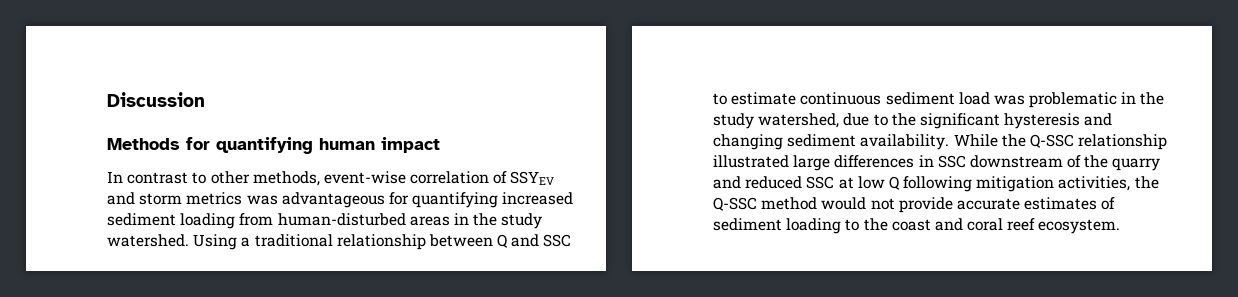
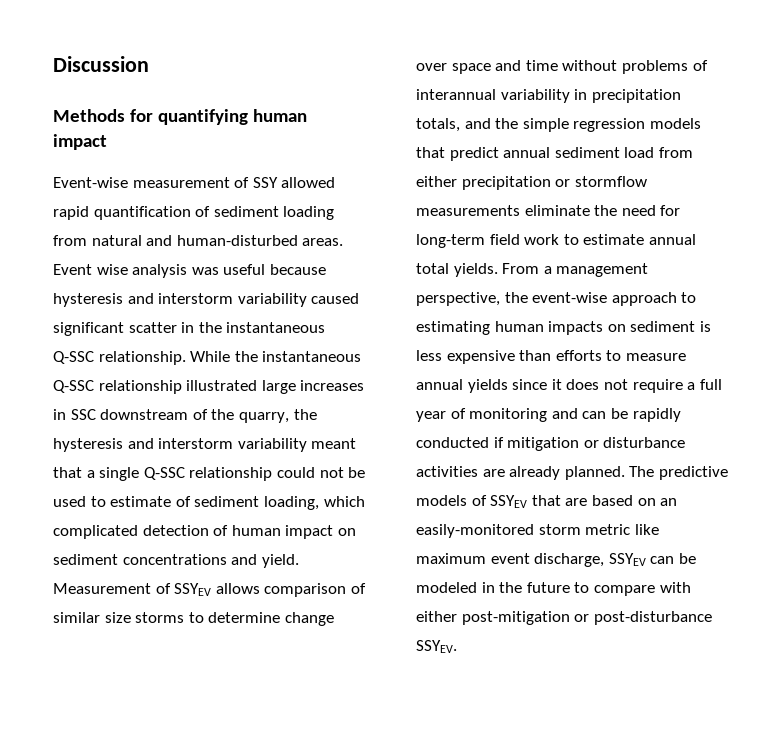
[107,171,555,186] [107,192,574,208] [107,213,543,229] [107,234,572,250] [713,92,1165,108] [713,113,1113,129] [713,134,950,150] In contrast to other methods, event-wise correlation of SSYEV and storm metrics was advantageous for quantifying increased sediment loading from human-disturbed areas in the study watershed. Using a traditional relationship between Q and SSC to estimate continuous sediment load was problematic in the study watershed, due to the significant hysteresis and changing sediment availability. -> [53,177,336,188] [53,206,335,220] [53,235,344,246] [53,264,326,278] [53,293,360,307] [53,322,326,336] [53,351,186,365] Event-wise measurement of SSY allowed rapid quantification of sediment loading from natural and human-disturbed areas. Event wise analysis was useful because hysteresis and interstorm variability caused significant scatter in the instantaneous Q-SSC relationship.
(1026, 140) none -> [262,351,362,362] instantaneous
[834,155,915,168] differences -> [300,380,365,391] increases
[1112,158,1161,171] [713,176,1159,192] [713,197,1116,213] [713,218,1121,234] quarry and reduced SSC at low Q following mitigation activities, the Q-SSC method would not provide accurate estimates of sediment loading to the coast and coral reef ecosystem. -> [238,409,317,423] [53,438,357,452] [53,467,366,481] [53,496,365,510] [53,525,356,539] [53,554,299,568] [53,583,366,597] [53,612,334,626] [416,60,708,74] [416,89,681,103] [416,118,701,132] [416,147,693,161] [416,176,647,190] [416,205,681,216] [416,234,696,248] [416,263,649,277] [416,292,697,306] [416,321,711,335] [416,350,686,364] [416,379,722,393] [416,408,681,422] [416,437,686,451] [416,466,728,480] [416,495,678,508] [416,524,659,538] [416,553,696,567] [416,582,691,596] [416,611,712,625] [416,640,457,653] quarry, the hysteresis and interstorm variability meant that a single Q-SSC relationship could not be used to estimate of sediment loading, which complicated detection of human impact on sediment concentrations and yield. Measurement of SSYEV allows comparison of similar size storms to determine change over space and time without problems of interannual variability in precipitation totals, and the simple regression models that predict annual sediment load from either precipitation or stormflow measurements eliminate the need for long-term field work to estimate annual total yields. From a management perspective, the event-wise approach to estimating human impacts on sediment is less expensive than efforts to measure annual yields since it does not require a full year of monitoring and can be rapidly conducted if mitigation or disturbance activities are already planned. The predictive models of SSYEV that are based on an easily-monitored storm metric like maximum event discharge, SSYEV can be modeled in the future to compare with either post-mitigation or post-disturbance SSYEV.

